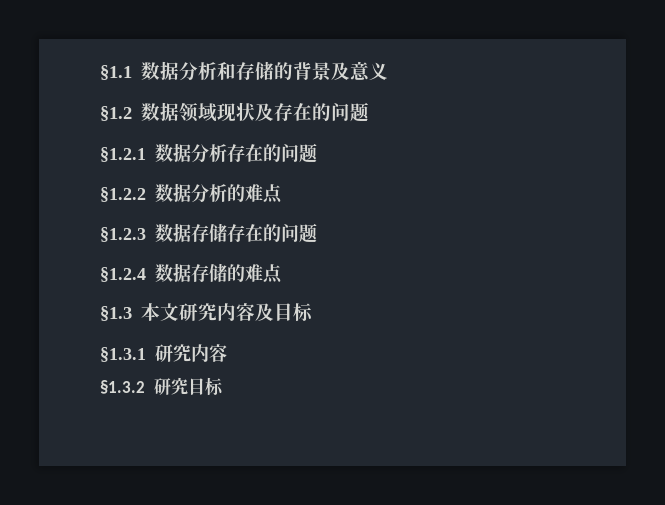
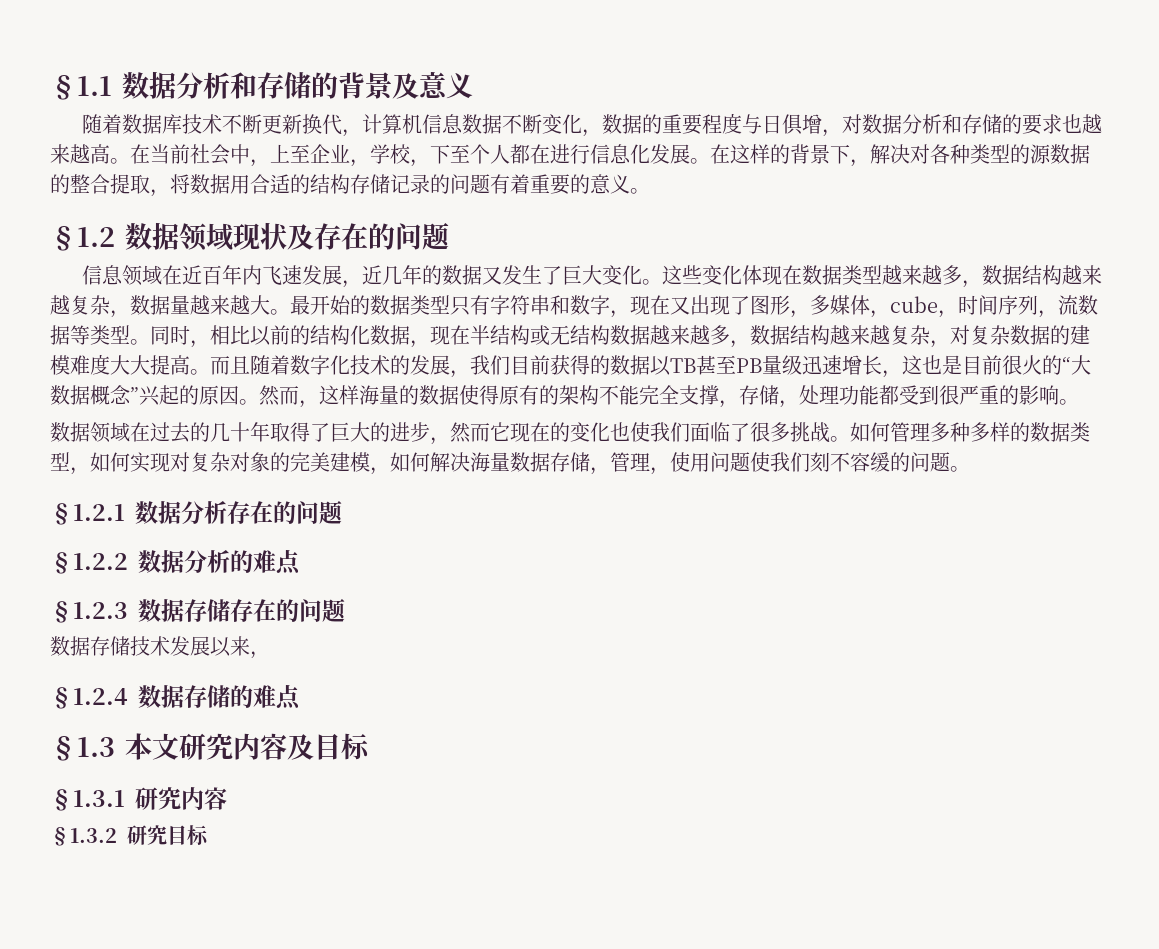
(388, 71) none -> [81,113,1102,137] [50,144,1090,167] [50,174,650,197] // 随着数据库技术不断更新换代，计算机信息数据不断变化，数据的重要程度与日俱增，对数据分析和存储的要求也越来越高。在当前社会中，上至企业，学校，下至个人都在进行信息化发展。在这样的背景下，解决对各种类型的源数据的整合提取，将数据用合适的结构存储记录的问题有着重要的意义。
(369, 112) none -> [81,265,1102,288] [50,295,1098,318] [50,325,1090,348] [50,354,1091,378] [50,385,1079,408] [50,422,1090,445] [50,452,970,475] // 信息领域在近百年内飞速发展，近几年的数据又发生了巨大变化。这些变化体现在数据类型越来越多，数据结构越来越复杂，数据量越来越大。最开始的数据类型只有字符串和数字，现在又出现了图形，多媒体，cube，时间序列，流数据等类型。同时，相比以前的结构化数据，现在半结构或无结构数据越来越多，数据结构越来越复杂，对复杂数据的建模难度大大提高。而且随着数字化技术的发展，我们目前获得的数据以TB甚至PB量级迅速增长，这也是目前很火的“大数据概念”兴起的原因。然而，这样海量的数据使得原有的架构不能完全支撑，存储，处理功能都受到很严重的影响。 // 数据领域在过去的几十年取得了巨大的进步，然而它现在的变化也使我们面临了很多挑战。如何管理多种多样的数据类型，如何实现对复杂对象的完美建模，如何解决海量数据存储，管理，使用问题使我们刻不容缓的问题。
(317, 233) none -> [50,636,270,659] // 数据存储技术发展以来，

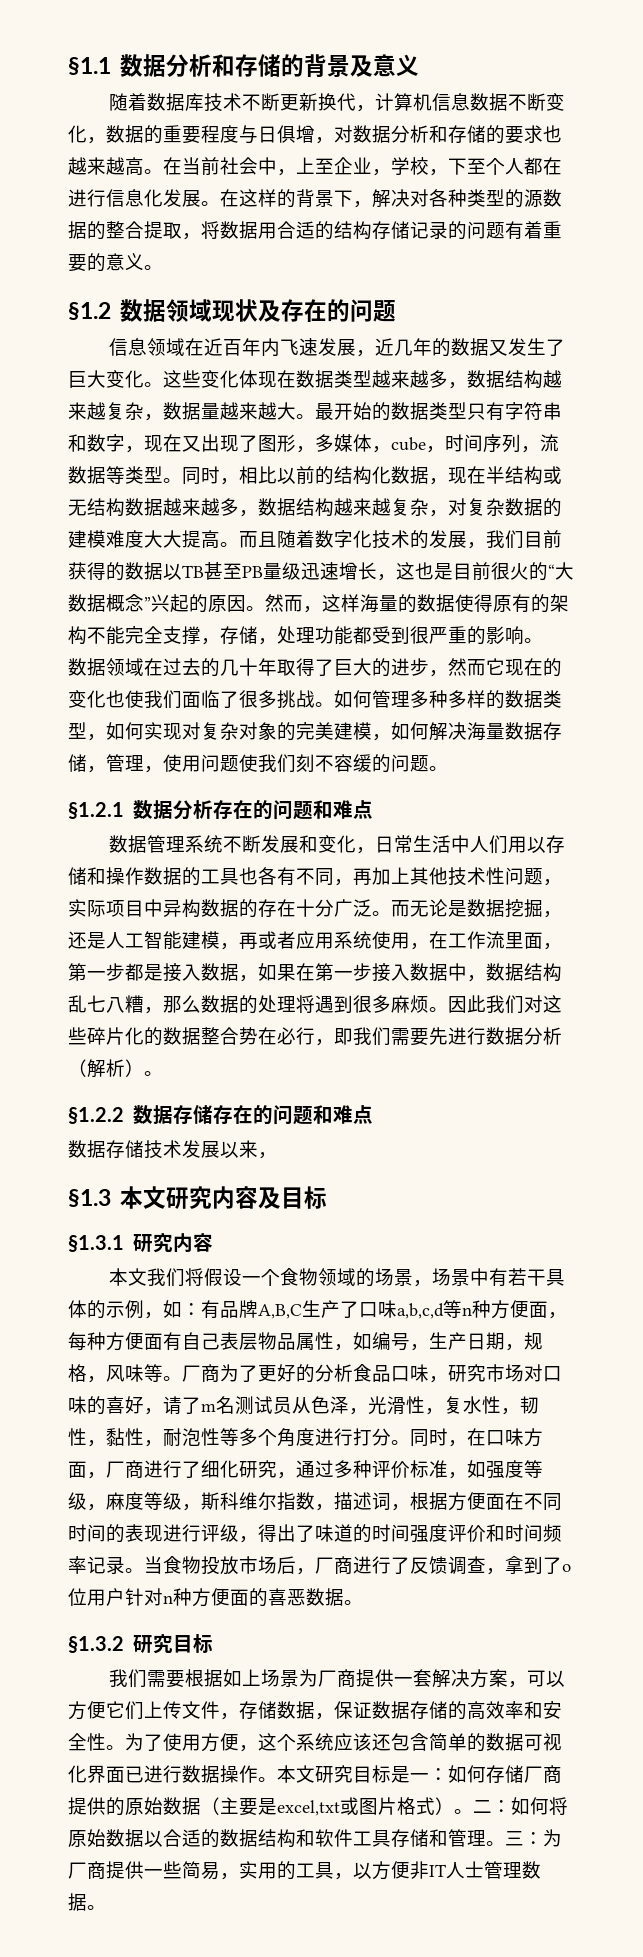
[50,549,301,575] [50,601,128,623] // §1.2.2数据分析的难点 // §1.2.3 -> [313,800,374,819] [108,835,565,854] [68,867,562,886] [68,899,562,918] [68,931,562,950] [68,963,562,982] [68,995,562,1014] [68,1027,562,1046] [68,1059,163,1078] [68,1107,124,1124] 和难点 // 数据管理系统不断发展和变化，日常生活中人们用以存储和操作数据的工具也各有不同，再加上其他技术性问题，实际项目中异构数据的存在十分广泛。而无论是数据挖掘，还是人工智能建模，再或者应用系统使用，在工作流里面，第一步都是接入数据，如果在第一步接入数据中，数据结构乱七八糟，那么数据的处理将遇到很多麻烦。因此我们对这些碎片化的数据整合势在必行，即我们需要先进行数据分析（解析）。 // §1.2.2
(345, 610) none -> [313,1105,374,1124] 和难点
[50,684,301,710] // §1.2.4数据存储的难点 -> (277, 1155) none
[50,825,209,846] §1.3.2研究目标 -> [108,1268,565,1287] [68,1300,567,1319] [68,1332,543,1351] [68,1364,562,1383] [68,1396,539,1415] [68,1428,543,1447] [68,1460,543,1479] [68,1492,562,1511] [68,1524,562,1543] [68,1556,571,1575] [68,1588,363,1607] [68,1634,214,1654] [108,1669,565,1688] [68,1701,562,1720] [68,1733,562,1752] [68,1765,562,1783] [68,1797,568,1816] [68,1829,562,1848] [68,1861,541,1880] [68,1893,106,1911] 本文我们将假设一个食物领域的场景，场景中有若干具体的示例，如：有品牌A,B,C生产了口味a,b,c,d等n种方便面，每种方便面有自己表层物品属性，如编号，生产日期，规格，风味等。厂商为了更好的分析食品口味，研究市场对口味的喜好，请了m名测试员从色泽，光滑性，复水性，韧性，黏性，耐泡性等多个角度进行打分。同时，在口味方面，厂商进行了细化研究，通过多种评价标准，如强度等级，麻度等级，斯科维尔指数，描述词，根据方便面在不同时间的表现进行评级，得出了味道的时间强度评价和时间频率记录。当食物投放市场后，厂商进行了反馈调查，拿到了o位用户针对n种方便面的喜恶数据。 // §1.3.2研究目标 // 我们需要根据如上场景为厂商提供一套解决方案，可以方便它们上传文件，存储数据，保证数据存储的高效率和安全性。为了使用方便，这个系统应该还包含简单的数据可视化界面已进行数据操作。本文研究目标是一：如何存储厂商提供的原始数据（主要是excel,txt或图片格式）。二：如何将原始数据以合适的数据结构和软件工具存储和管理。三：为厂商提供一些简易，实用的工具，以方便非IT人士管理数据。

